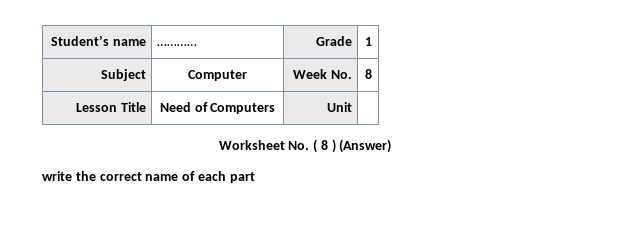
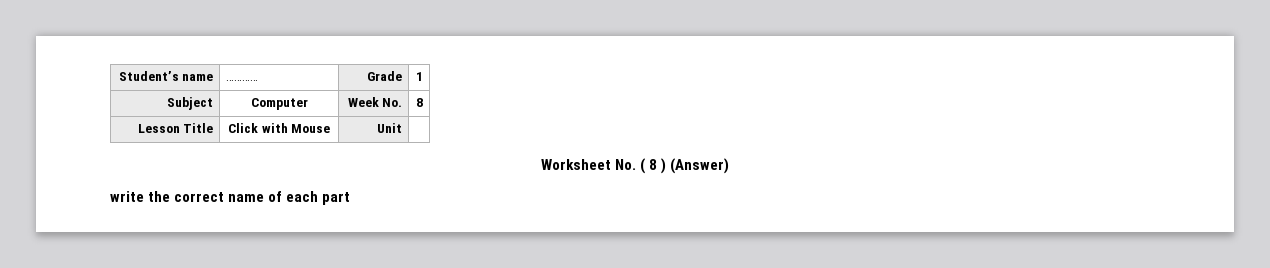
[159,102,276,114] Need of Computers -> [227,123,331,133] Click with Mouse

